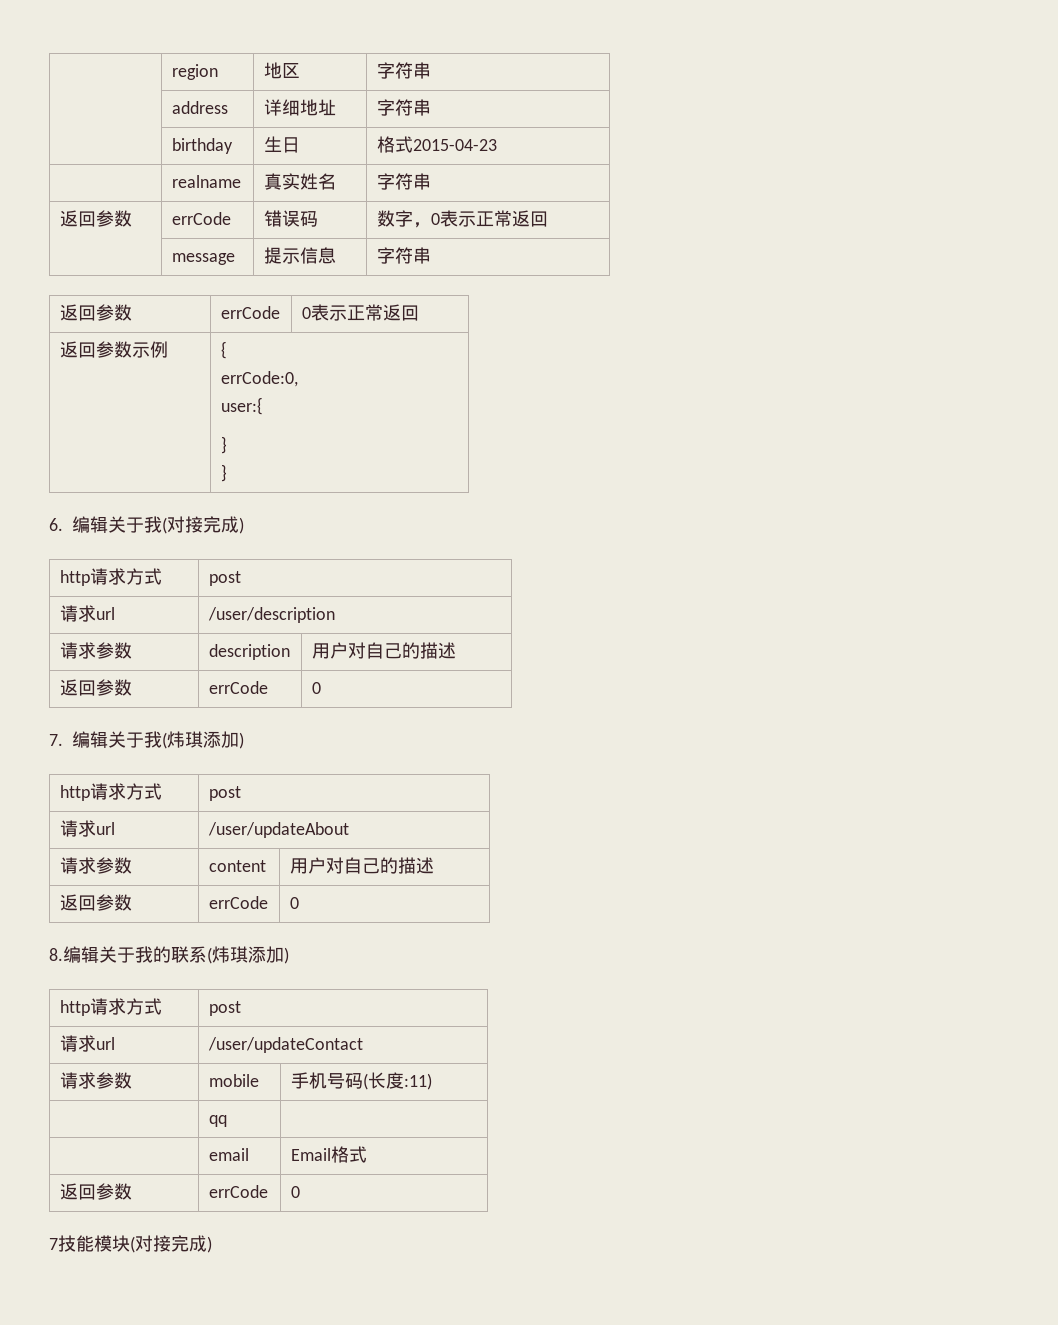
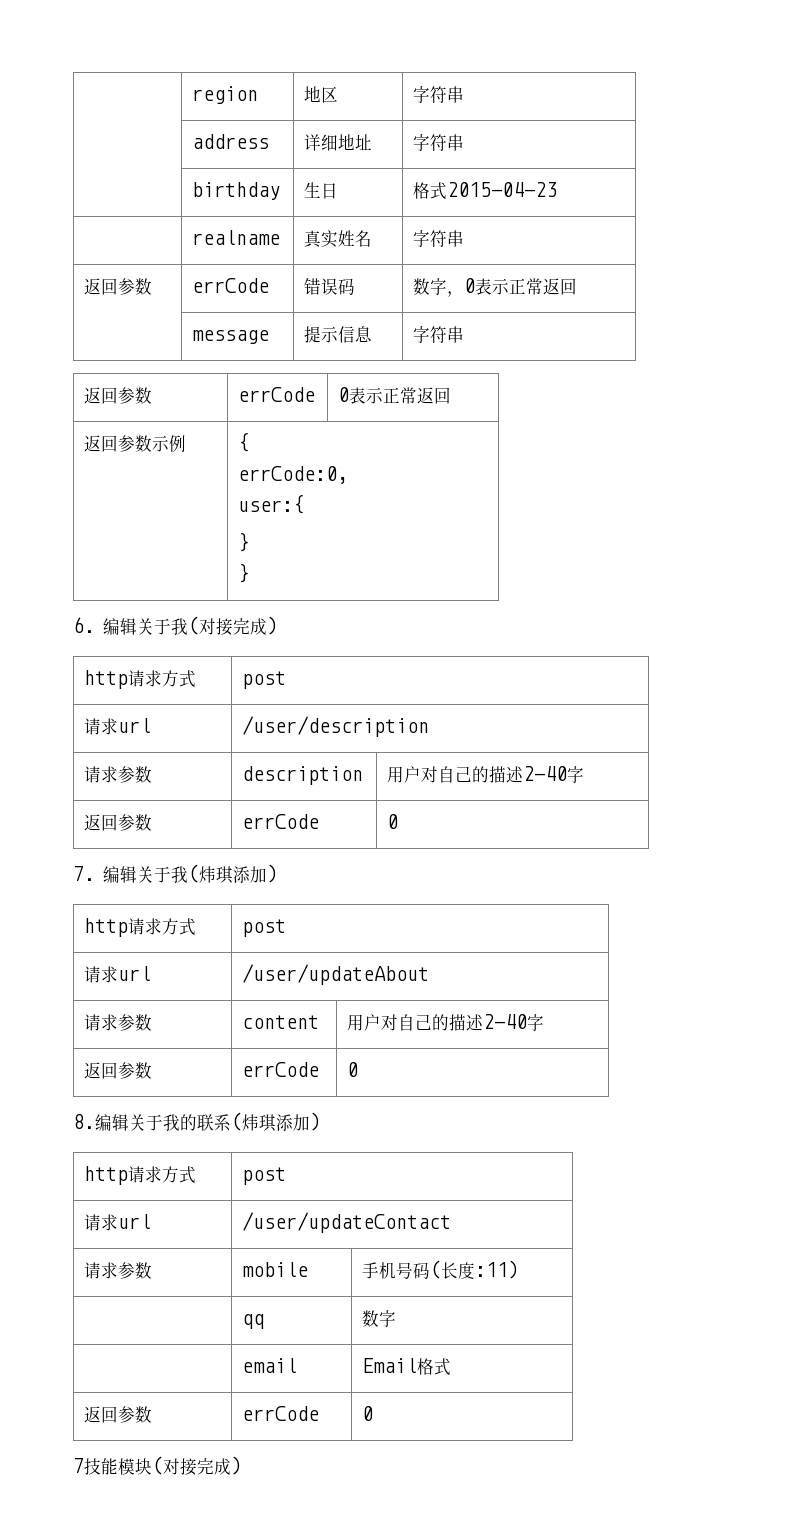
(456, 650) none -> [523,766,585,783] 2-40字
(434, 865) none -> [483,1014,545,1031] 2-40字
(227, 1121) none -> [362,1310,397,1327] 数字

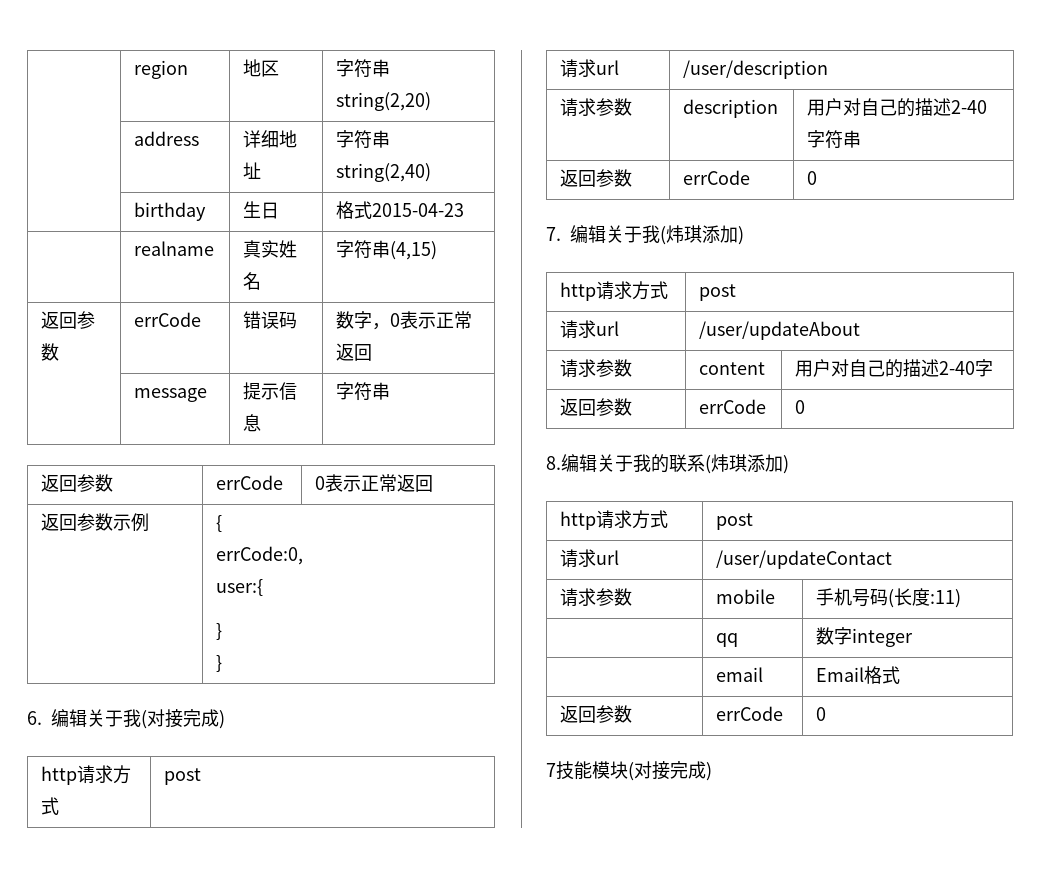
(465, 94) none -> [335,92,431,111] string(2,20)
(465, 142) none -> [335,163,431,182] string(2,40)
(465, 238) none -> [389,241,437,260] (4,15)
(585, 774) none -> [824,130,861,149] 符串
(397, 1318) none -> [851,628,913,647] integer

